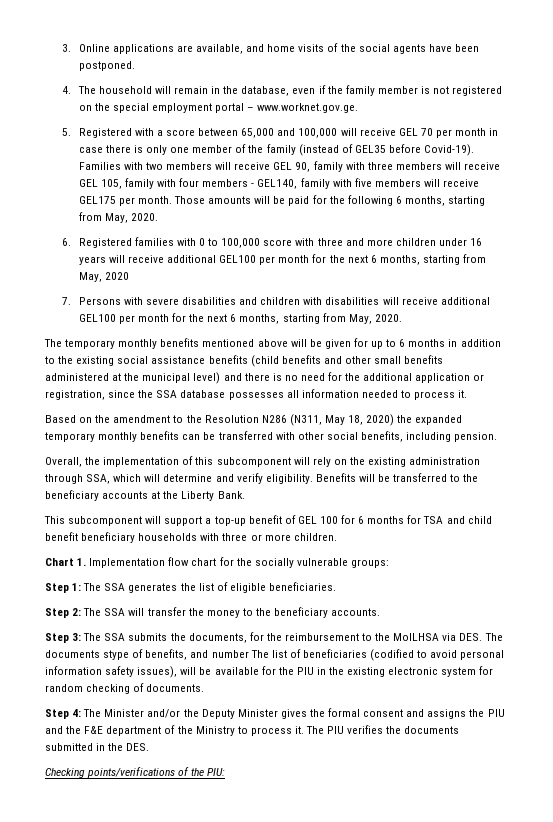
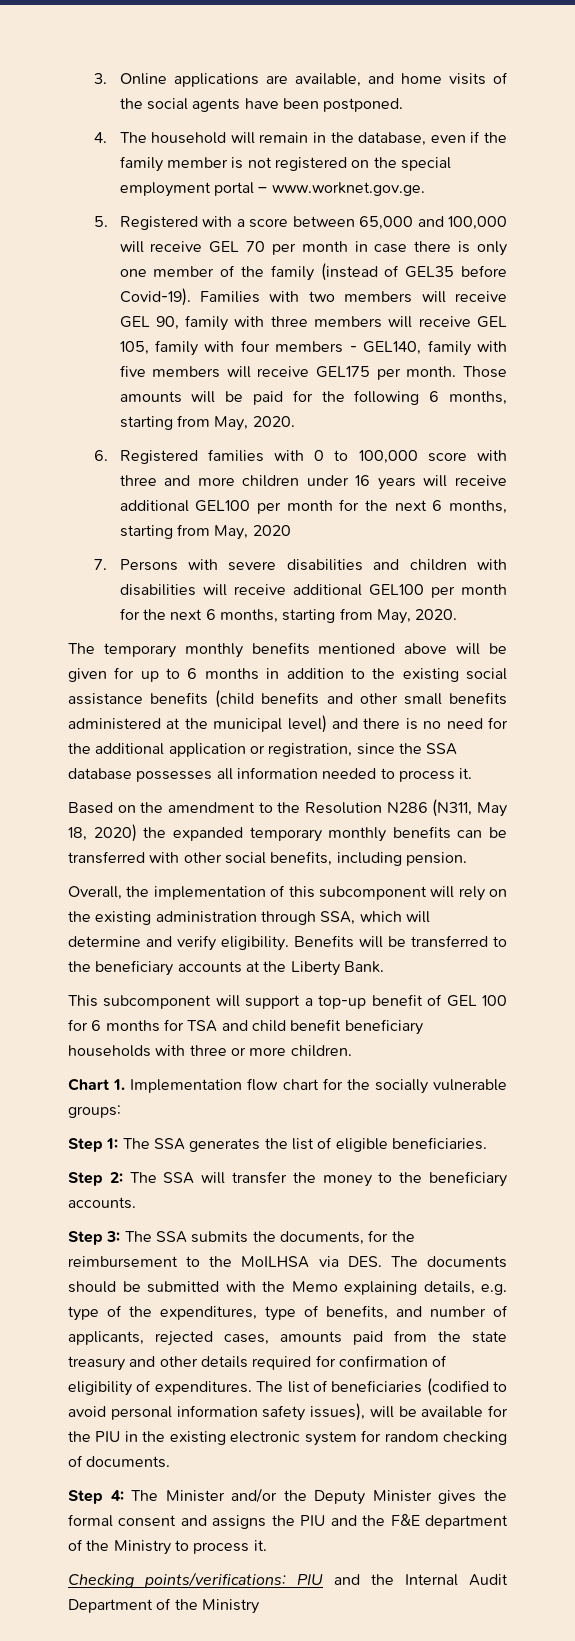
[103,649,249,660] stype of benefits, and number -> [68,1281,507,1295] [68,1305,508,1321] [68,1330,507,1346] [68,1355,448,1371] [68,1380,252,1396] should be submitted with the Memo explaining details, e.g. type of the expenditures, type of benefits, and number of applicants, rejected cases, amounts paid from the state treasury and other details required for confirmation of eligibility of expenditures.
[306,725,460,734] [45,743,150,751] [45,767,226,778] The PIU verifies the documents submitted in the DES. // Checking points/verifications of the PIU: -> [68,1572,508,1588] [68,1598,259,1614] // Checking points/verifications: PIU and the Internal Audit Department of the Ministry

